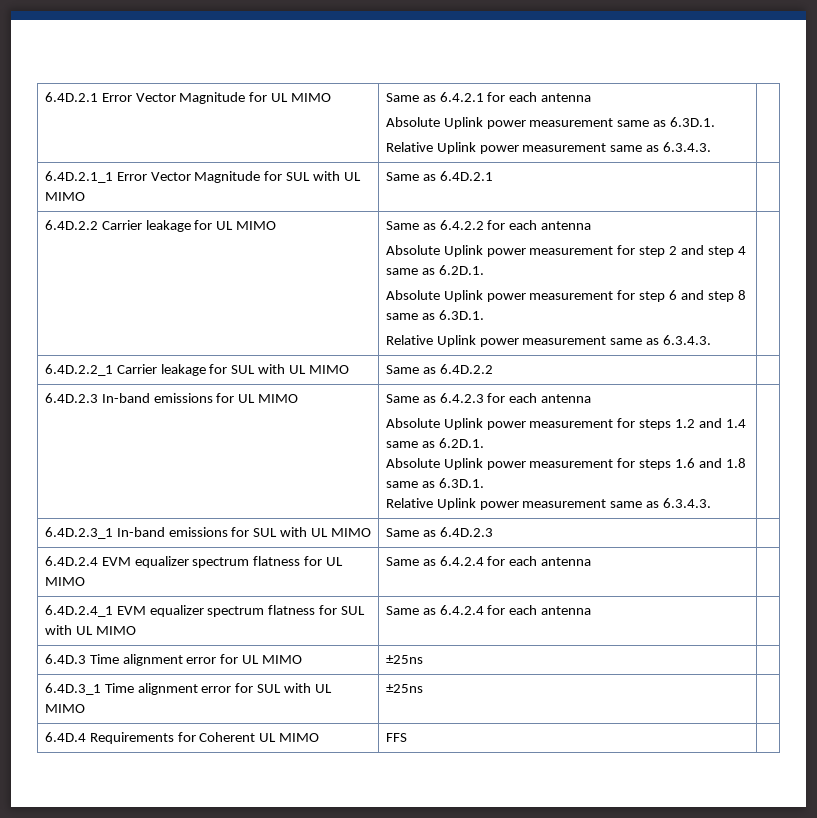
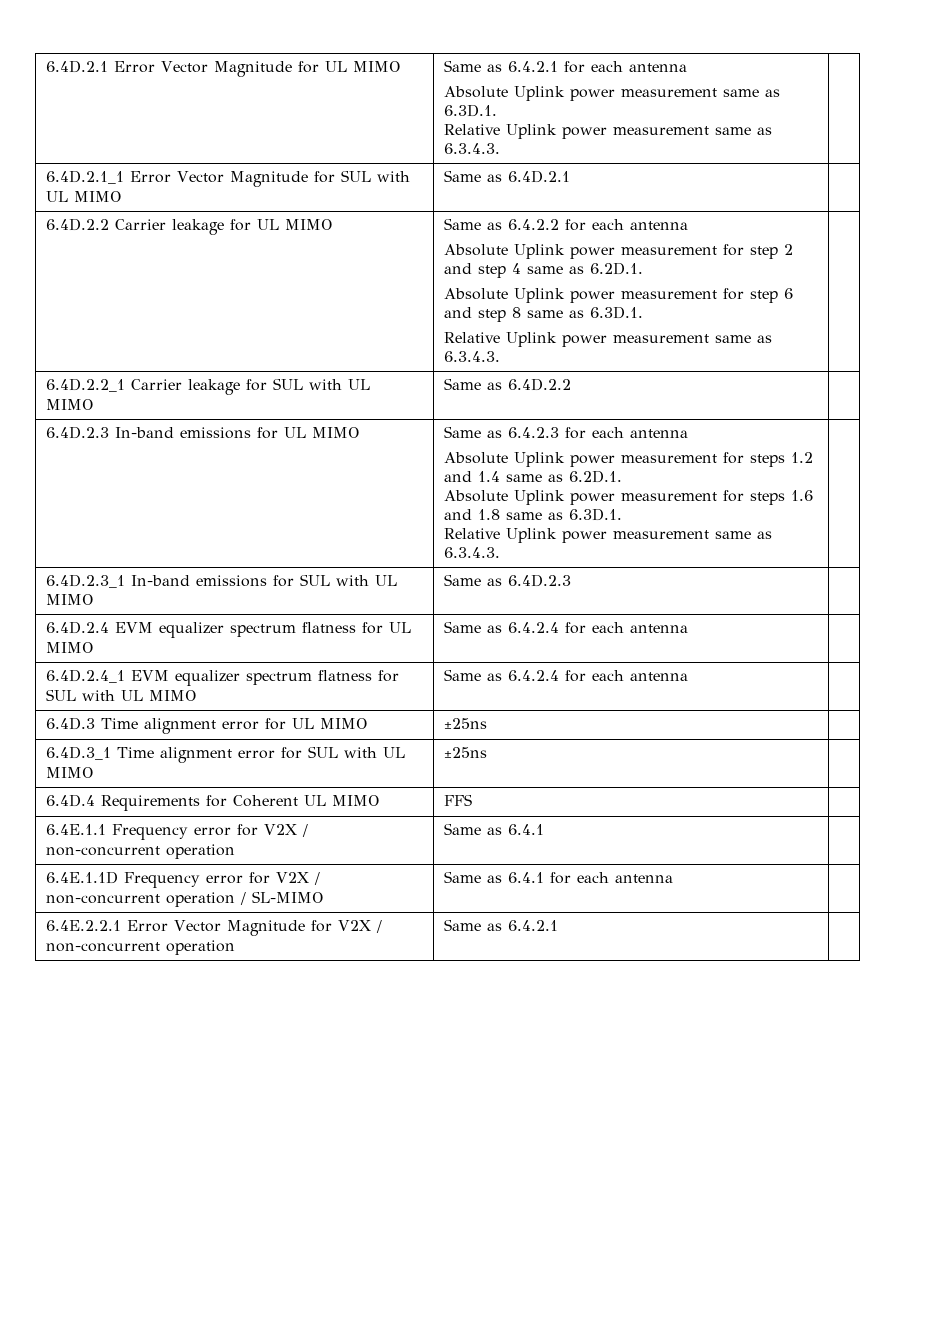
(407, 737) none -> [46,824,309,840] [46,844,236,859] [444,823,545,835] [46,871,321,888] [46,891,324,907] [444,871,674,884] [46,920,383,936] [46,940,236,955] [444,919,559,931] // 6.4E.1.1 Frequency error for V2X / non-concurrent operation | Same as 6.4.1 | // 6.4E.1.1D Frequency error for V2X / non-concurrent operation / SL-MIMO | Same as 6.4.1 for each antenna | // 6.4E.2.2.1 Error Vector Magnitude for V2X / non-concurrent operation | Same as 6.4.2.1 |

